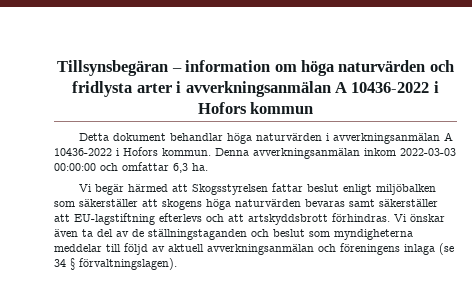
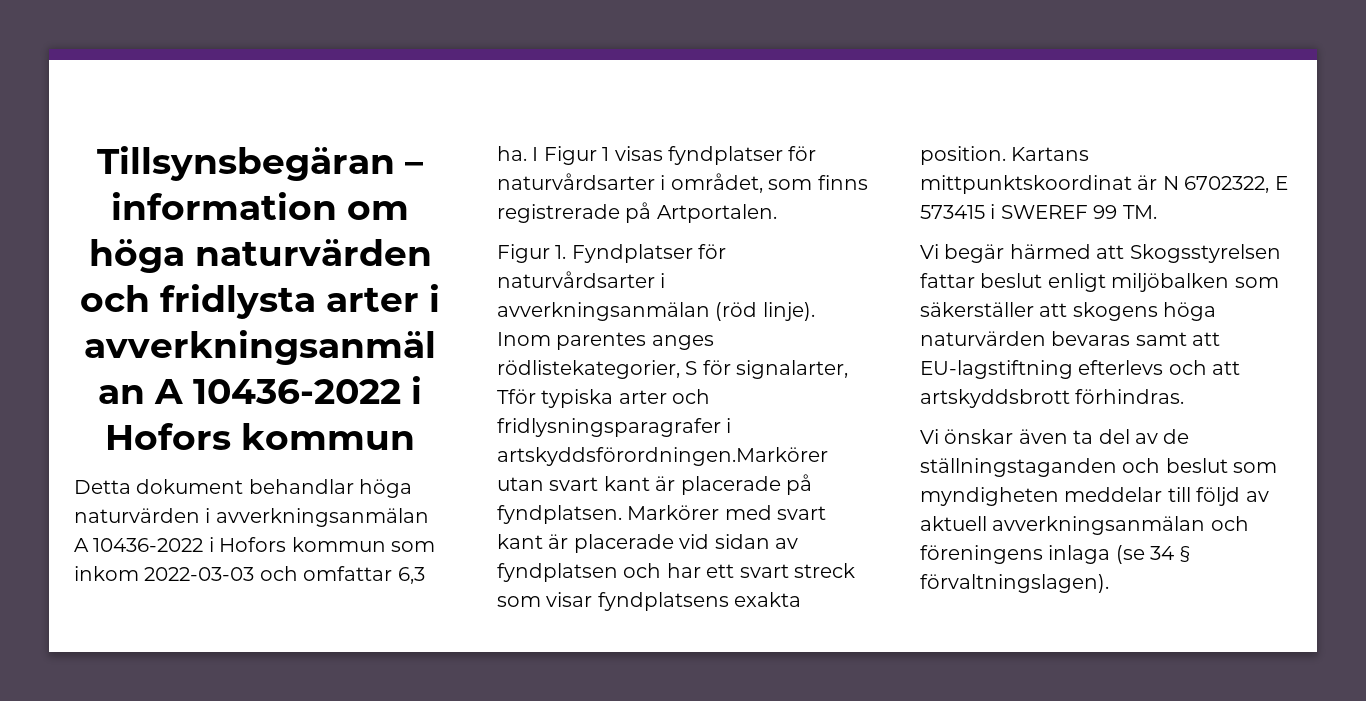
[162,148,360,159] kommun. Denna avverkningsanmälan -> [291,537,435,552] kommun som
[54,163,96,171] 00:00:00 -> (255, 574) none
(208, 167) none -> [532,146,817,165] [497,173,868,193] [497,202,777,223] [497,244,727,263] [497,271,666,288] [497,302,815,321] [497,332,714,350] [497,360,849,379] [497,389,711,408] [497,418,732,437] [497,447,828,466] [497,474,812,495] [497,505,827,524] [497,534,798,553] [497,563,855,582] [497,592,802,611] [920,146,1090,165] [920,175,1288,194] [920,204,1157,219] I Figur 1 visas fyndplatser för naturvårdsarter i området, som finns registrerade på Artportalen. // Figur 1. Fyndplatser för naturvårdsarter i avverkningsanmälan (röd linje). Inom parentes anges rödlistekategorier, S för signalarter, Tför typiska arter och fridlysningsparagrafer i artskyddsförordningen.Markörer utan svart kant är placerade på fyndplatsen. Markörer med svart kant är placerade vid sidan av fyndplatsen och har ett svart streck som visar fyndplatsens exakta position. Kartans mittpunktskoordinat är N 6702322, E 573415 i SWEREF 99 TM.
[379,199,438,207] säkerställer -> (1187, 339) none
(390, 217) none -> (1185, 396) //
[334,229,413,240] myndigheterna -> [920,487,1059,506] myndigheten

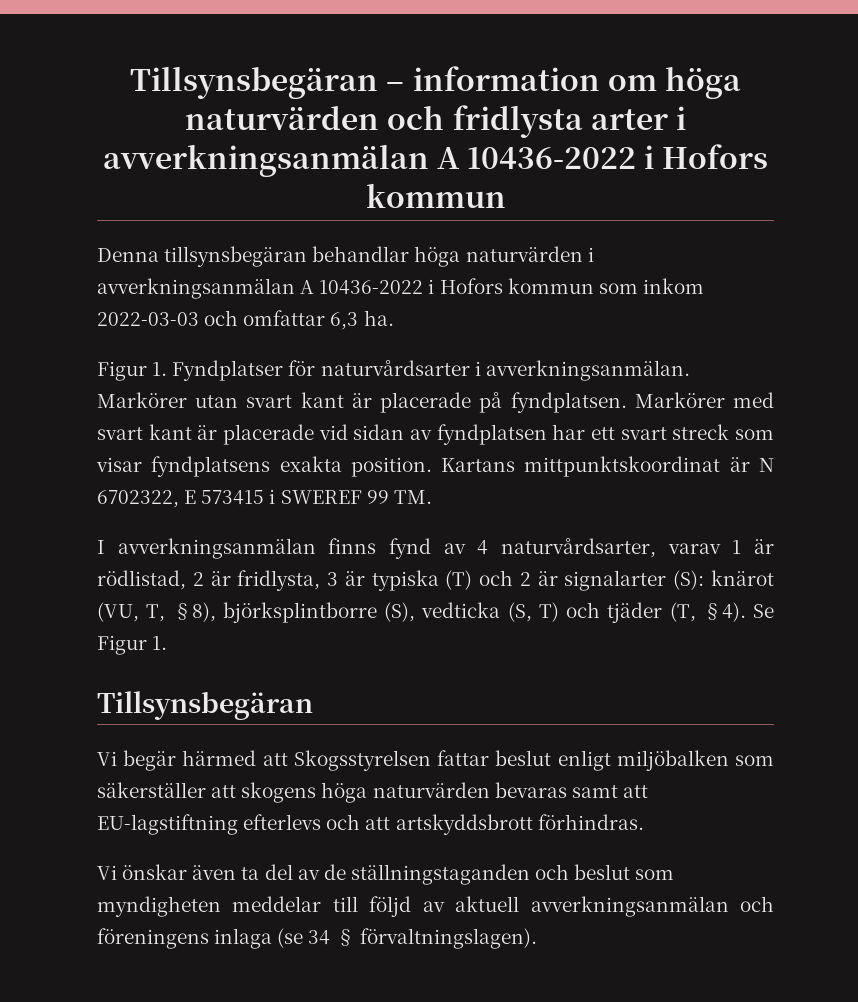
[74,479,244,494] Detta dokument -> [97,246,308,267] Denna tillsynsbegäran
[532,146,817,165] [497,173,868,193] [497,202,777,223] I Figur 1 visas fyndplatser för naturvårdsarter i området, som finns registrerade på Artportalen. -> (394, 318) none
[497,302,815,321] [497,332,714,350] [497,360,849,379] [497,389,711,408] [497,418,732,437] [497,447,828,466] avverkningsanmälan (röd linje). Inom parentes anges rödlistekategorier, S för signalarter, Tför typiska arter och fridlysningsparagrafer i artskyddsförordningen.Markörer -> [485,360,690,381] [97,392,187,408] avverkningsanmälan. Markörer
[623,563,662,578] och -> (547, 434) none
(1157, 212) none -> [97,538,774,559] [97,570,774,591] [97,602,774,623] [97,635,168,655] [97,691,313,720] // I avverkningsanmälan finns fynd av 4 naturvårdsarter, varav 1 är rödlistad, 2 är fridlysta, 3 är typiska (T) och 2 är signalarter (S): knärot (VU, T, §8), björksplintborre (S), vedticka (S, T) och tjäder (T, §4). Se Figur 1. // Tillsynsbegäran

